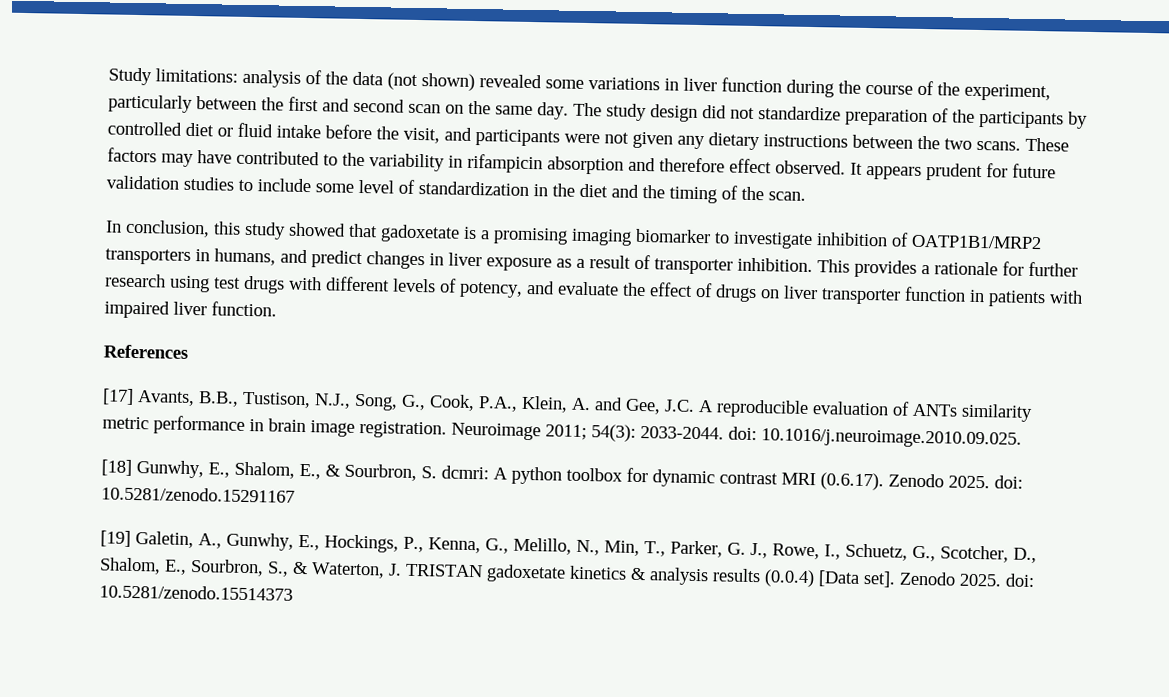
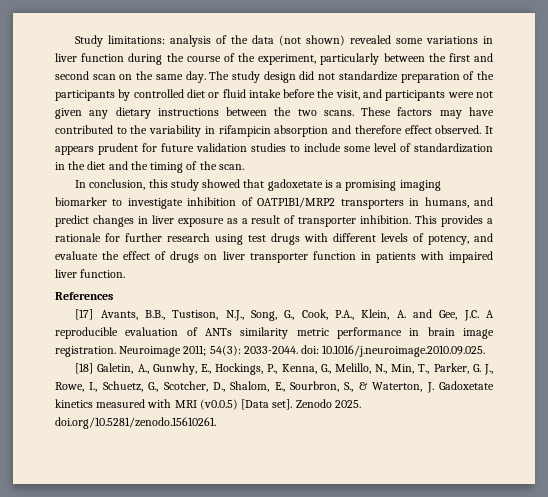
[136,460,1023,491] [101,486,295,503] [100,530,131,547] Gunwhy, E., Shalom, E., & Sourbron, S. dcmri: A python toolbox for dynamic contrast MRI (0.6.17). Zenodo 2025. doi: 10.5281/zenodo.15291167 // [19] -> (94, 368) none
[405,563,815,588] TRISTAN gadoxetate kinetics & analysis results (0.0.4) -> [438,381,494,390] [55,399,238,410] Gadoxetate kinetics measured with MRI (v0.0.5)
[1005,573,1035,588] [99,584,293,601] doi: 10.5281/zenodo.15514373 -> [55,417,216,429] doi.org/10.5281/zenodo.15610261.

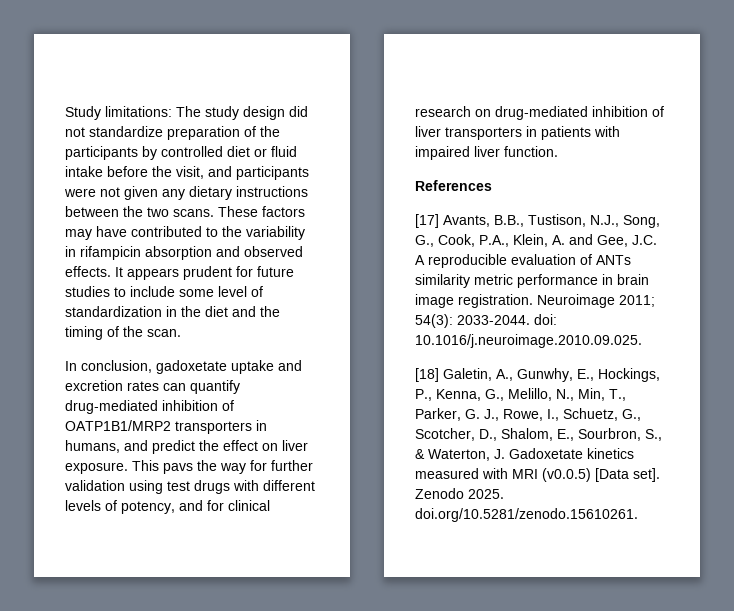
[170,35,493,47] [55,53,494,65] [55,71,206,83] analysis of the data (not shown) revealed some variations in liver function during the course of the experiment, particularly between the first and second scan on the same day. -> (172, 111) none
[354,125,482,134] therefore effect observed. -> [244,246,303,257] [65,266,111,277] observed effects.
[196,143,247,152] validation -> (294, 271) none
[148,179,441,191] [55,197,183,209] this study showed that gadoxetate is a promising imaging biomarker to investigate -> [156,360,302,374] [65,380,240,394] [65,400,158,414] gadoxetate uptake and excretion rates can quantify drug-mediated
[92,215,493,227] [55,233,101,242] changes in liver exposure as a result of transporter inhibition. This provides a rationale -> [199,440,308,451] [65,460,246,474] the effect on liver exposure. This pavs the way
[167,233,210,242] research -> [65,480,125,491] validation
[55,251,356,263] evaluate the effect of drugs on liver transporter function -> [207,500,270,511] [415,106,664,120] [415,126,522,140] for clinical research on drug-mediated inhibition of liver transporters

